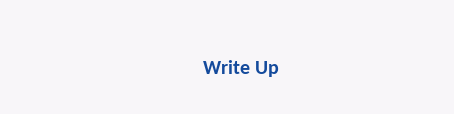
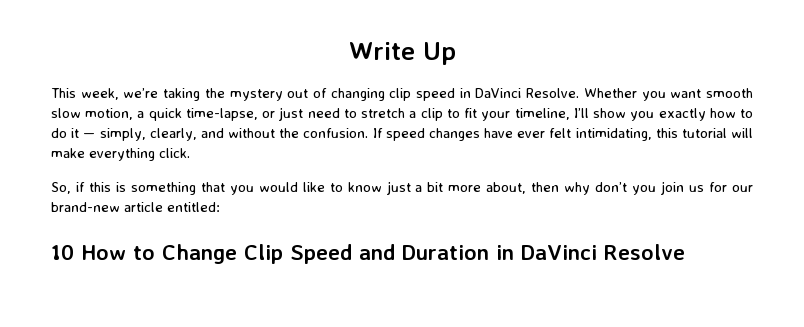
(280, 69) none -> [51,88,753,101] [51,107,753,121] [51,128,753,141] [51,148,190,161] [51,181,753,195] [51,202,220,212] [51,244,685,264] // This week, we’re taking the mystery out of changing clip speed in DaVinci Resolve. Whether you want smooth slow motion, a quick time-lapse, or just need to stretch a clip to fit your timeline, I’ll show you exactly how to do it — simply, clearly, and without the confusion. If speed changes have ever felt intimidating, this tutorial will make everything click. // So, if this is something that you would like to know just a bit more about, then why don’t you join us for our brand-new article entitled: // 10 How to Change Clip Speed and Duration in DaVinci Resolve

